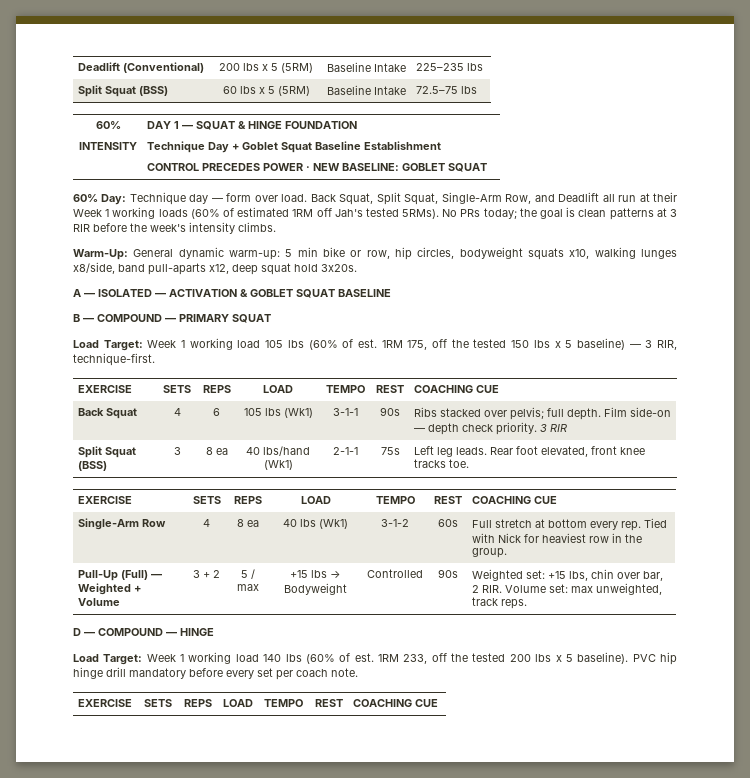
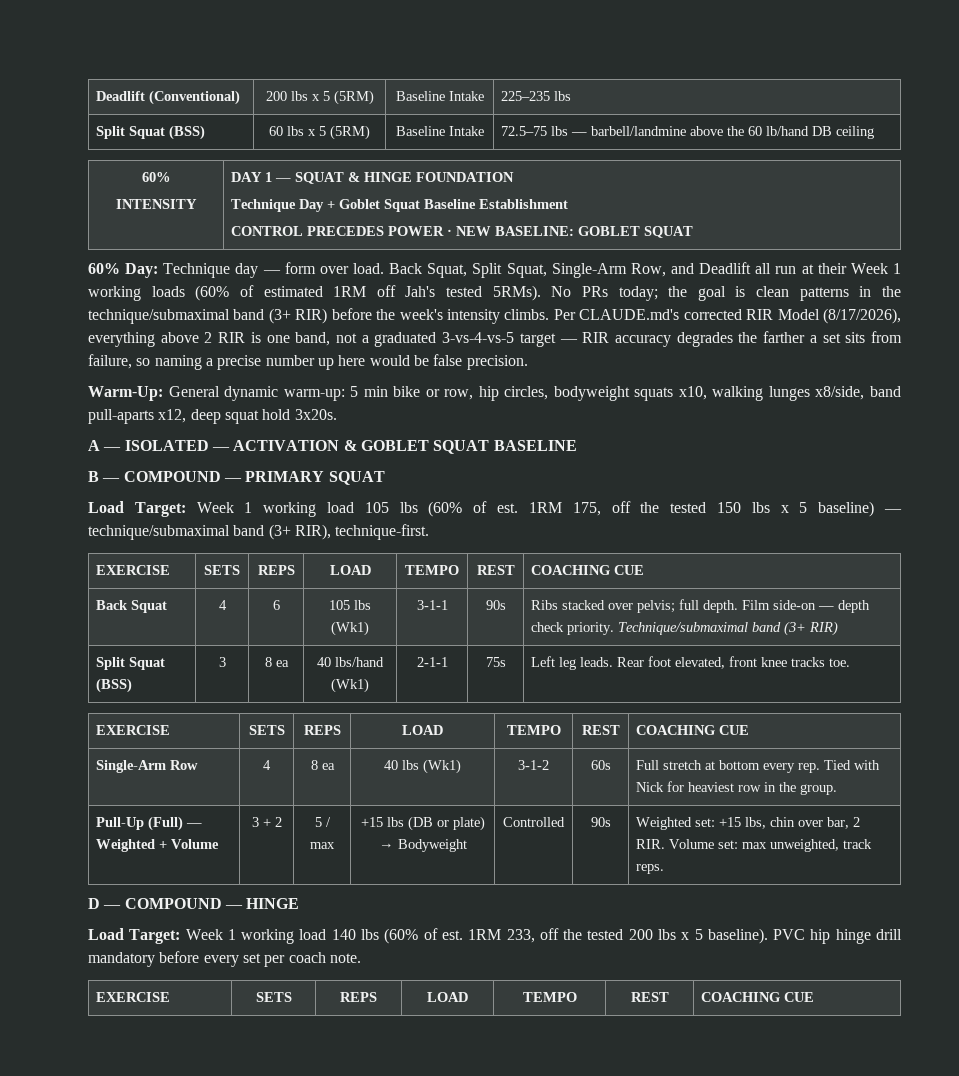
(478, 90) none -> [571,126,875,139] — barbell/landmine above the 60 lb/hand DB ceiling
[656,208,677,217] [73,224,90,232] at 3 RIR -> [859,286,902,297] [88,308,328,324] in the technique/submaximal band (3+ RIR)
(276, 227) none -> [553,308,902,324] [88,331,902,347] [88,354,528,370] Per CLAUDE.md's corrected RIR Model (8/17/2026), everything above 2 RIR is one band, not a graduated 3-vs-4-vs-5 target — RIR accuracy degrades the farther a set sits from failure, so naming a precise number up here would be false precision.
[645,340,677,350] 3 RIR, -> [88,524,331,540] technique/submaximal band (3+ RIR),
[540,424,569,432] 3 RIR -> [618,621,839,636] Technique/submaximal band (3+ RIR)
(327, 574) none -> [407,816,485,831] (DB or plate)

